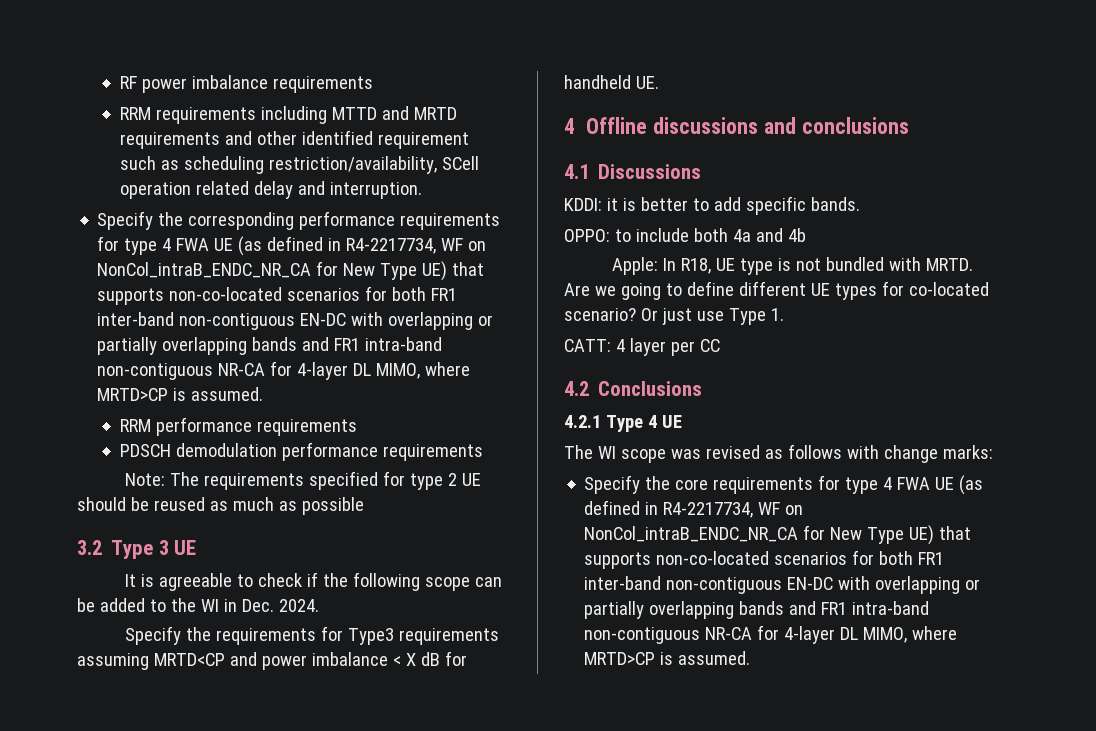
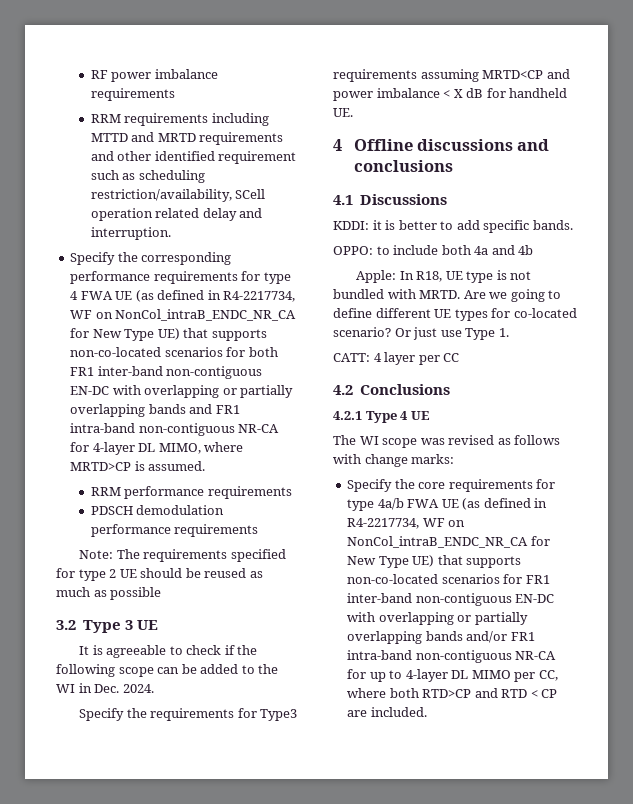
[883,477,893,490] 4 -> [377,498,404,510] 4a/b
[879,551,914,565] both -> (523, 579) none
[789,601,930,615] [584,625,958,644] [584,651,751,665] and FR1 intra-band non-contiguous NR-CA for 4-layer DL MIMO, where MRTD>CP is assumed. -> [466,631,535,643] [347,650,557,663] [347,669,558,682] [347,688,558,698] [347,707,427,717] and/or FR1 intra-band non-contiguous NR-CA for up to 4-layer DL MIMO per CC, where both RTD>CP and RTD < CP are included.

